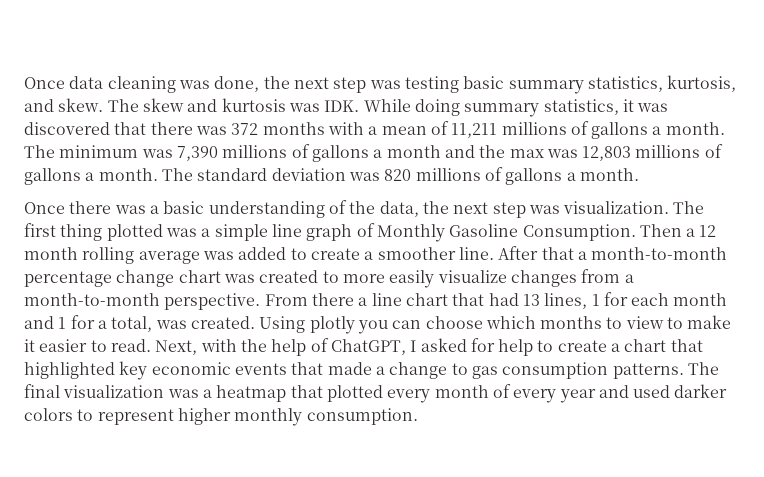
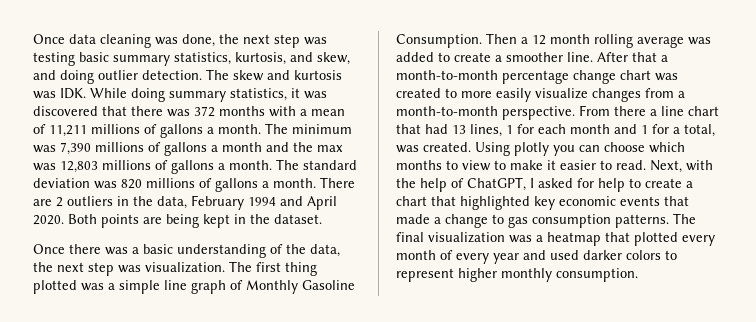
[58,98,104,112] skew. -> [317,52,350,65] [33,70,202,84] skew, and doing outlier detection.
(639, 174) none -> [320,177,355,188] [33,195,337,210] [33,214,322,228] There are 2 outliers in the data, February 1994 and April 2020. Both points are being kept in the dataset.

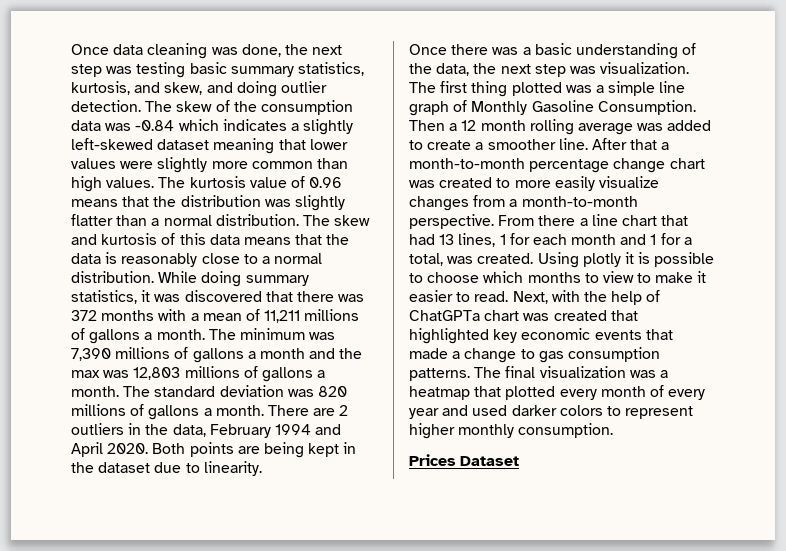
[267,70,342,80] [33,88,86,99] and kurtosis was IDK. -> [215,100,353,115] [71,119,354,135] [71,138,348,154] [71,157,348,173] [71,176,343,192] [71,195,345,211] [71,214,371,226] [71,233,350,245] [71,252,323,267] [71,271,154,283] of the consumption data was -0.84 which indicates a slightly left-skewed dataset meaning that lower values were slightly more common than high values. The kurtosis value of 0.96 means that the distribution was slightly flatter than a normal distribution. The skew and kurtosis of this data means that the data is reasonably close to a normal distribution.
[274,214,322,224] dataset. -> [98,461,262,476] dataset due to linearity.
[553,145,600,156] you can -> [624,252,715,267] [409,273,423,283] it is possible to
[467,177,693,192] [396,196,427,206] ChatGPT, I asked for help to create a chart -> [409,310,607,321] ChatGPTa chart was created
(638, 275) none -> [409,454,520,466] // Prices Dataset

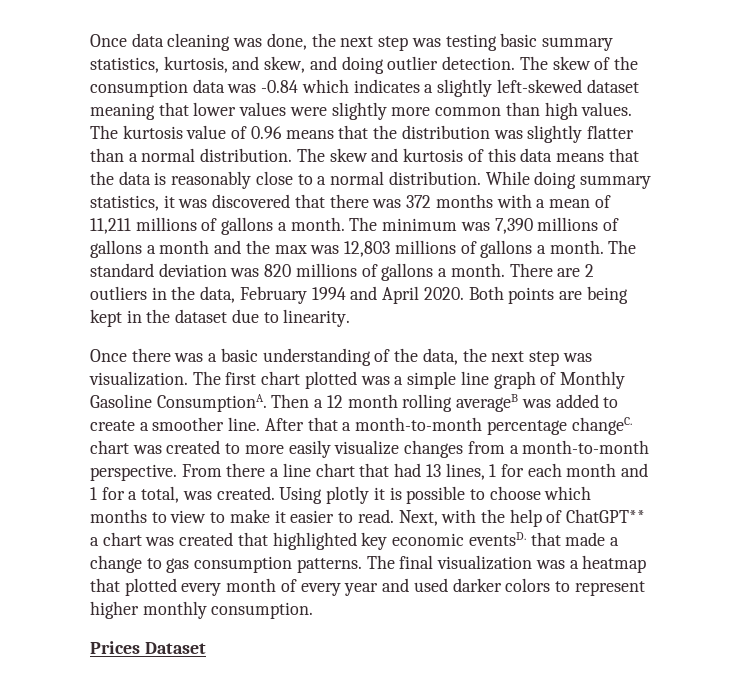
[471,81,508,97] thing -> [261,371,301,385] chart
[597,100,696,115] Consumption. -> [156,394,267,412] ConsumptionA.
[577,123,633,135] average -> [456,394,519,412] averageB
[613,158,666,173] change -> [571,417,632,435] changeC.
[409,310,480,321] ChatGPTa -> [566,509,646,523] [90,537,99,546] ChatGPT** a
[594,330,642,340] events -> [468,532,526,546] eventsD.

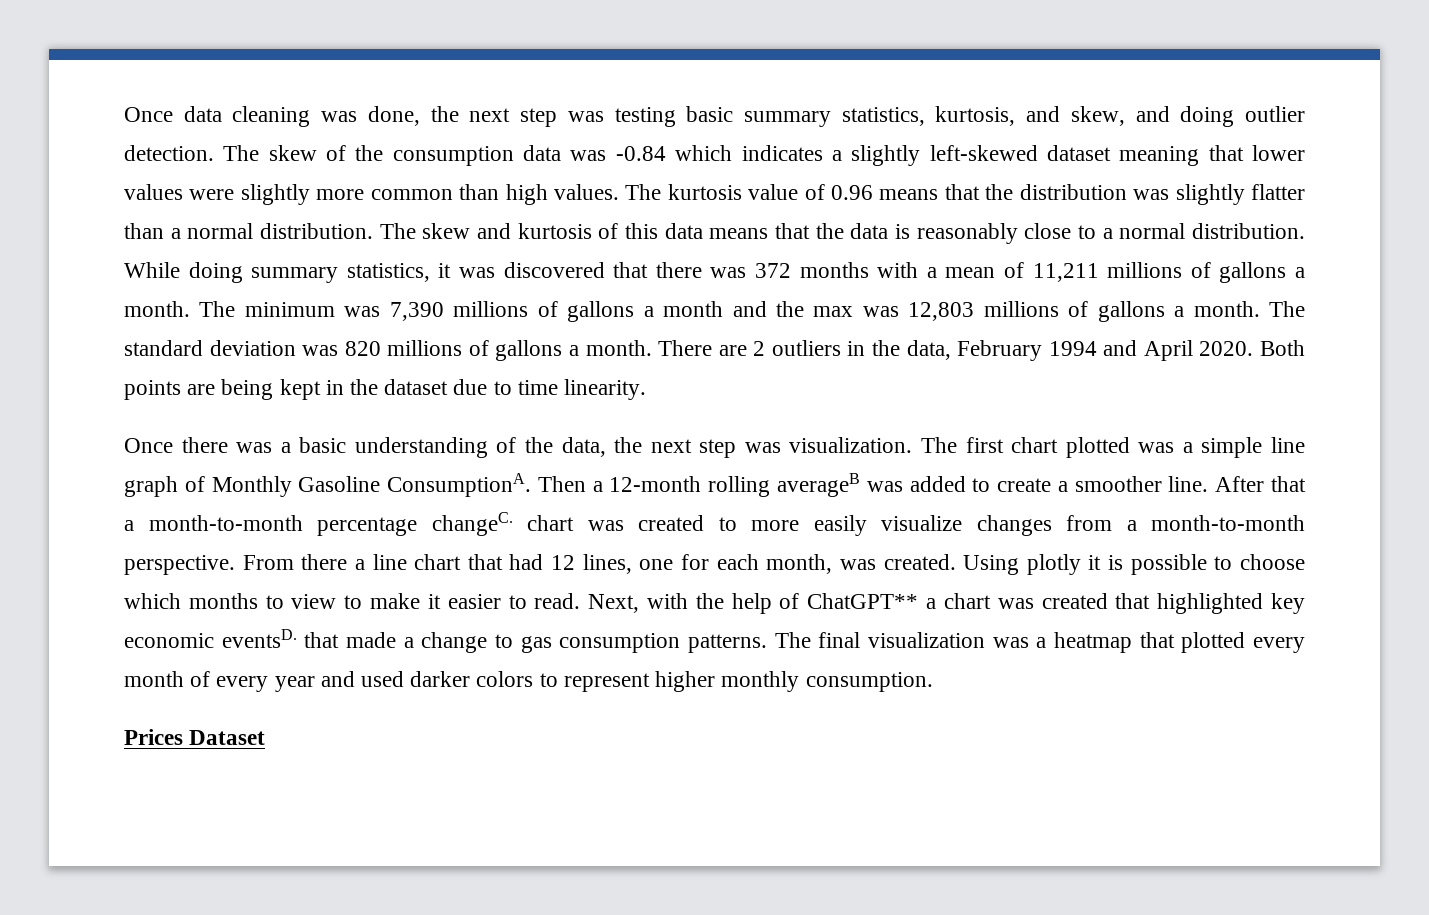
(279, 317) none -> [517,380,558,395] time
[326,394,398,408] 12 month -> [609,476,702,492] 12-month
[425,463,649,480] [90,486,180,503] 13 lines, 1 for each month and 1 for a total, -> [551,554,833,574] 12 lines, one for each month,

